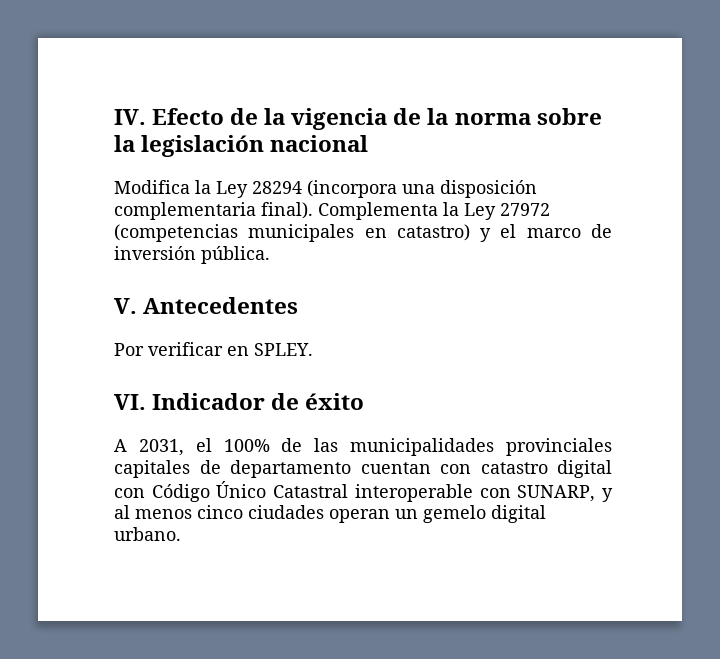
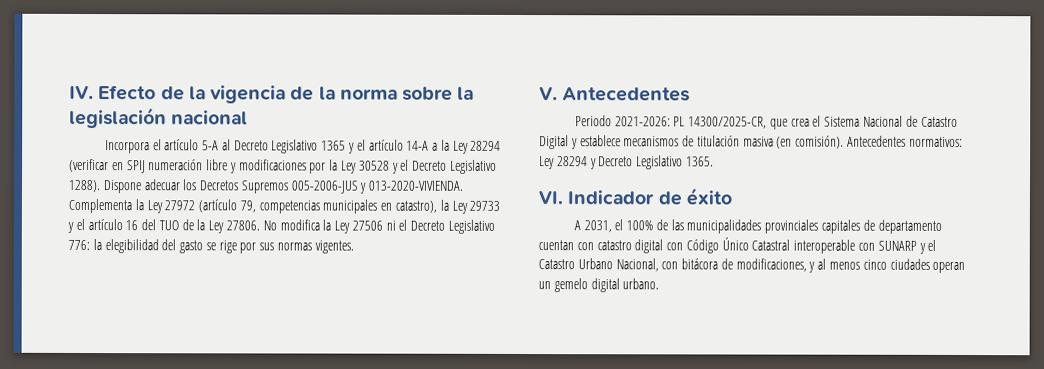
[114,180,537,198] [114,202,550,220] [114,224,612,242] [114,246,270,264] [114,297,299,314] [114,342,313,356] Modifica la Ley 28294 (incorpora una disposición complementaria final). Complementa la Ley 27972 (competencias municipales en catastro) y el marco de inversión pública. // V. Antecedentes // Por verificar en SPLEY. -> [104,139,502,154] [69,158,497,174] [68,179,465,194] [68,198,501,214] [67,218,496,234] [68,239,354,254] [539,87,691,102] [574,115,958,130] [539,135,963,150] [539,155,714,170] Incorpora el artículo 5-A al Decreto Legislativo 1365 y el artículo 14-A a la Ley 28294 (verificar en SPIJ numeración libre y modificaciones por la Ley 30528 y el Decreto Legislativo 1288). Dispone adecuar los Decretos Supremos 005-2006-JUS y 013-2020-VIVIENDA. Complementa la Ley 27972 (artículo 79, competencias municipales en catastro), la Ley 29733 y el artículo 16 del TUO de la Ley 27806. No modifica la Ley 27506 ni el Decreto Legislativo 776: la elegibilidad del gasto se rige por sus normas vigentes. // V. Antecedentes // Periodo 2021-2026: PL 14300/2025-CR, que crea el Sistema Nacional de Catastro Digital y establece mecanismos de titulación masiva (en comisión). Antecedentes normativos: Ley 28294 y Decreto Legislativo 1365.
[517,485,596,502] SUNARP, -> [877,239,937,254] [538,258,807,272] SUNARP y el Catastro Urbano Nacional, con bitácora de modificaciones,

